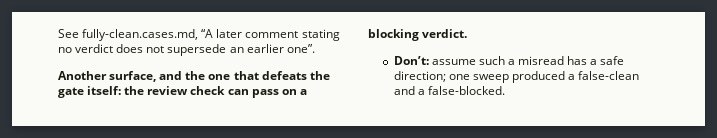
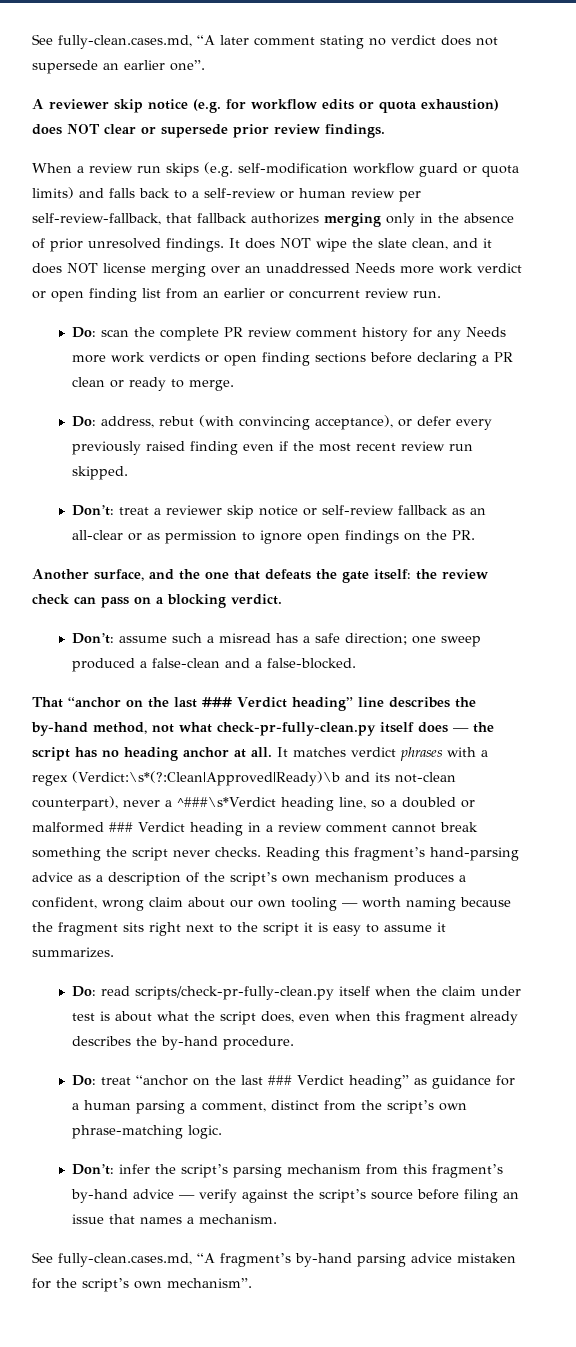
(315, 48) none -> [32,99,499,113] [32,124,385,138] [32,162,519,177] [32,187,421,202] [32,213,514,227] [32,238,492,252] [32,263,522,277] [32,288,441,302] [72,327,507,341] [72,352,514,366] [72,377,235,391] [72,415,493,430] [72,441,474,455] [72,466,129,480] [72,505,487,519] [72,530,476,544] // A reviewer skip notice (e.g. for workflow edits or quota exhaustion) does NOT clear or supersede prior review findings. // When a review run skips (e.g. self-modification workflow guard or quota limits) and falls back to a self-review or human review per self-review-fallback, that fallback authorizes merging only in the absence of prior unresolved findings. It does NOT wipe the slate clean, and it does NOT license merging over an unaddressed Needs more work verdict or open finding list from an earlier or concurrent review run. // Do: scan the complete PR review comment history for any Needs more work verdicts or open finding sections before declaring a PR clean or ready to merge. // Do: address, rebut (with convincing acceptance), or defer every previously raised finding even if the most recent review run skipped. // Don’t: treat a reviewer skip notice or self-review fallback as an all-clear or as permission to ignore open findings on the PR.
(505, 90) none -> [32,697,476,711] [31,722,494,736] [32,747,488,761] [32,771,456,786] [32,796,475,811] [32,822,478,836] [32,847,519,861] [32,872,466,886] [32,897,511,911] [32,922,446,936] [32,947,114,958] [72,986,522,1000] [72,1011,519,1025] [72,1036,295,1050] [72,1075,516,1089] [72,1100,468,1114] [72,1125,223,1139] [72,1164,504,1178] [71,1189,520,1203] [72,1214,278,1224] [32,1252,516,1267] [32,1278,252,1292] // That “anchor on the last ### Verdict heading” line describes the by-hand method, not what check-pr-fully-clean.py itself does — the script has no heading anchor at all. It matches verdict phrases with a regex (Verdict:\s*(?:Clean|Approved|Ready)\b and its not-clean counterpart), never a ^###\s*Verdict heading line, so a doubled or malformed ### Verdict heading in a review comment cannot break something the script never checks. Reading this fragment’s hand-parsing advice as a description of the script’s own mechanism produces a confident, wrong claim about our own tooling — worth naming because the fragment sits right next to the script it is easy to assume it summarizes. // Do: read scripts/check-pr-fully-clean.py itself when the claim under test is about what the script does, even when this fragment already describes the by-hand procedure. // Do: treat “anchor on the last ### Verdict heading” as guidance for a human parsing a comment, distinct from the script’s own phrase-matching logic. // Don’t: infer the script’s parsing mechanism from this fragment’s by-hand advice — verify against the script’s source before filing an issue that names a mechanism. // See fully-clean.cases.md, “A fragment’s by-hand parsing advice mistaken for the script’s own mechanism”.

